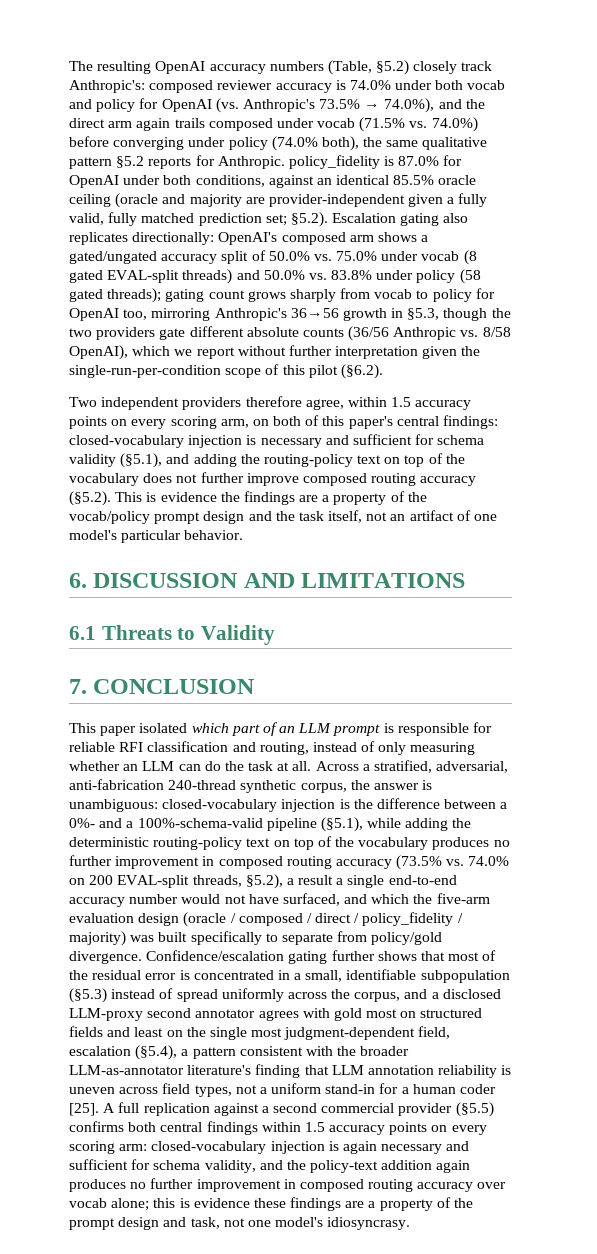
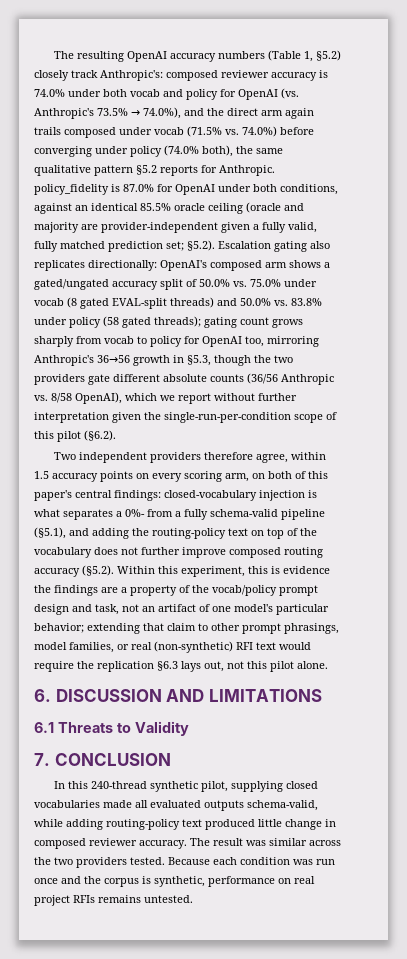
[327,60,372,75] (Table, -> [268,50,314,62] (Table 1,
[260,434,485,448] [69,454,116,467] necessary and sufficient for schema validity -> [34,509,325,520] what separates a 0%- from a fully schema-valid pipeline
[115,492,143,502] This -> [117,566,268,577] Within this experiment, this
[275,510,363,523] the task itself, -> [95,604,119,615] task,
[184,530,244,540] behavior. -> [34,623,339,634] [34,641,311,653] [34,661,328,672] behavior; extending that claim to other prompt phrasings, model families, or real (non-synthetic) RFI text would require the replication §6.3 lays out, not this pilot alone.
[69,722,493,736] [69,741,476,755] [69,760,509,773] [69,779,433,793] [69,798,508,812] [69,817,472,832] [69,836,510,850] [69,855,510,870] [69,874,457,889] [69,893,490,907] [69,912,463,927] [69,931,443,946] [69,950,497,964] [69,969,510,983] [69,988,501,1003] [69,1008,483,1021] [69,1026,451,1040] [69,1045,410,1060] [69,1064,512,1078] [69,1083,497,1097] [69,1102,494,1117] [69,1121,487,1135] [69,1141,470,1154] [69,1159,471,1173] [69,1178,507,1192] [69,1197,474,1211] [69,1217,411,1230] This paper isolated which part of an LLM prompt is responsible for reliable RFI classification and routing, instead of only measuring whether an LLM can do the task at all. Across a stratified, adversarial, anti-fabrication 240-thread synthetic corpus, the answer is unambiguous: closed-vocabulary injection is the difference between a 0%- and a 100%-schema-valid pipeline (§5.1), while adding the deterministic routing-policy text on top of the vocabulary produces no further improvement in composed routing accuracy (73.5% vs. 74.0% on 200 EVAL-split threads, §5.2), a result a single end-to-end accuracy number would not have surfaced, and which the five-arm evaluation design (oracle / composed / direct / policy_fidelity / majority) was built specifically to separate from policy/gold divergence. Confidence/escalation gating further shows that most of the residual error is concentrated in a small, identifiable subpopulation (§5.3) instead of spread uniformly across the corpus, and a disclosed LLM-proxy second annotator agrees with gold most on structured fields and least on the single most judgment-dependent field, escalation (§5.4), a pattern consistent with the broader LLM-as-annotator literature's finding that LLM annotation reliability is uneven across field types, not a uniform stand-in for a human coder [25]. A full replication against a second commercial provider (§5.5) confirms both central findings within 1.5 accuracy points on every scoring arm: closed-vocabulary injection is again necessary and sufficient for schema validity, and the policy-text addition again produces no further improvement in composed routing accuracy over vocab alone; this is evidence these findings are a property of the prompt design and task, not one model's idiosyncrasy. -> [54,781,319,792] [34,800,318,811] [34,819,336,830] [34,838,341,849] [34,857,335,868] [34,876,315,887] [34,895,193,906] In this 240-thread synthetic pilot, supplying closed vocabularies made all evaluated outputs schema-valid, while adding routing-policy text produced little change in composed reviewer accuracy. The result was similar across the two providers tested. Because each condition was run once and the corpus is synthetic, performance on real project RFIs remains untested.

